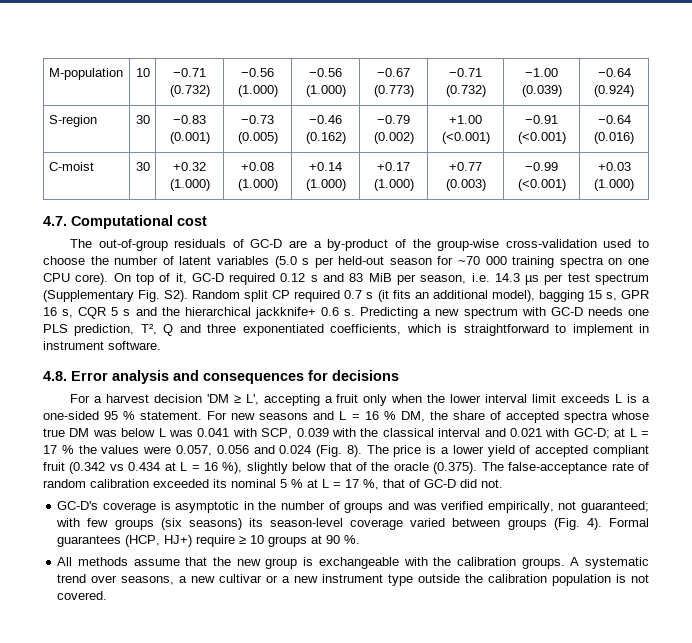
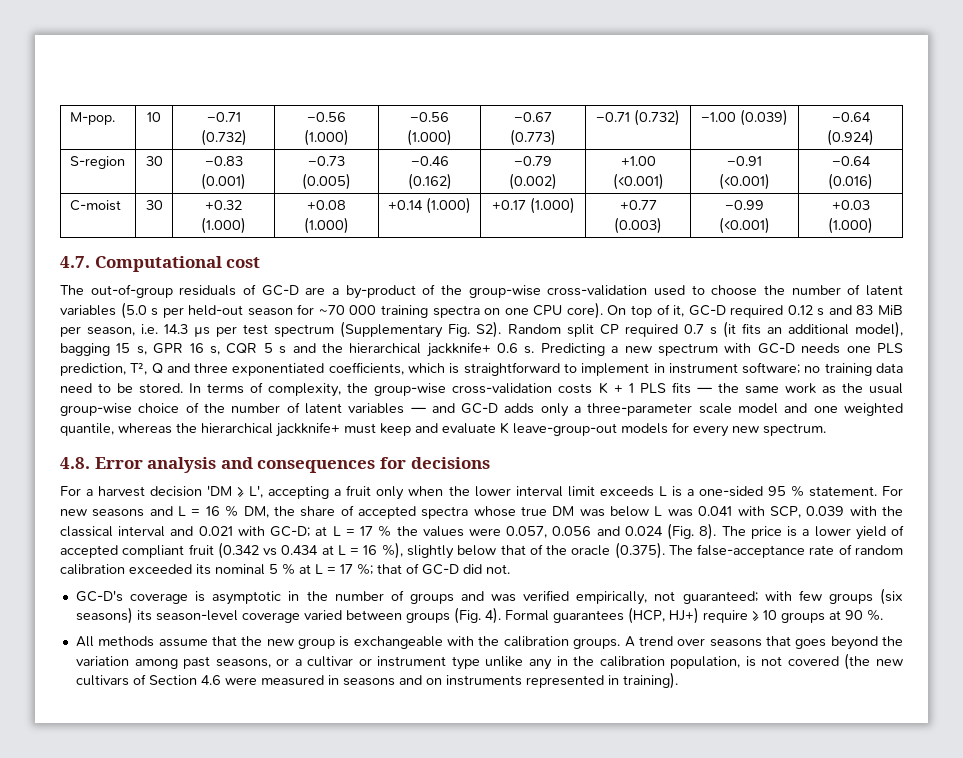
[48,68,123,80] M-population -> [69,112,115,125] M-pop.
[108,341,161,350] software. -> [742,362,903,376] [60,382,904,397] [60,402,903,417] [60,422,826,437] software; no training data need to be stored. In terms of complexity, the group-wise cross-validation costs K + 1 PLS fits — the same work as the usual group-wise choice of the number of latent variables — and GC-D adds only a three-parameter scale model and one weighted quantile, whereas the hierarchical jackknife+ must keep and evaluate K leave-group-out models for every new spectrum.
[363,479,379,490] %, -> [357,563,373,575] %;
[585,557,649,569] systematic -> (635, 641) none
[121,574,612,586] seasons, a new cultivar or a new instrument type outside the calibration population -> [709,636,903,650] [75,656,741,670] seasons that goes beyond the variation among past seasons, or a cultivar or instrument type unlike any in the calibration population,
[57,591,108,600] covered. -> [787,653,904,670] [75,672,678,689] covered (the new cultivars of Section 4.6 were measured in seasons and on instruments represented in training).

